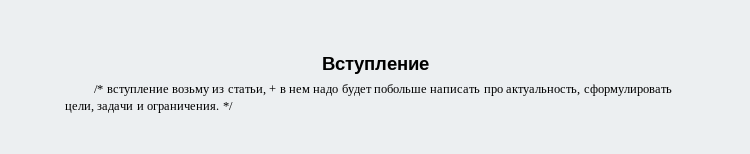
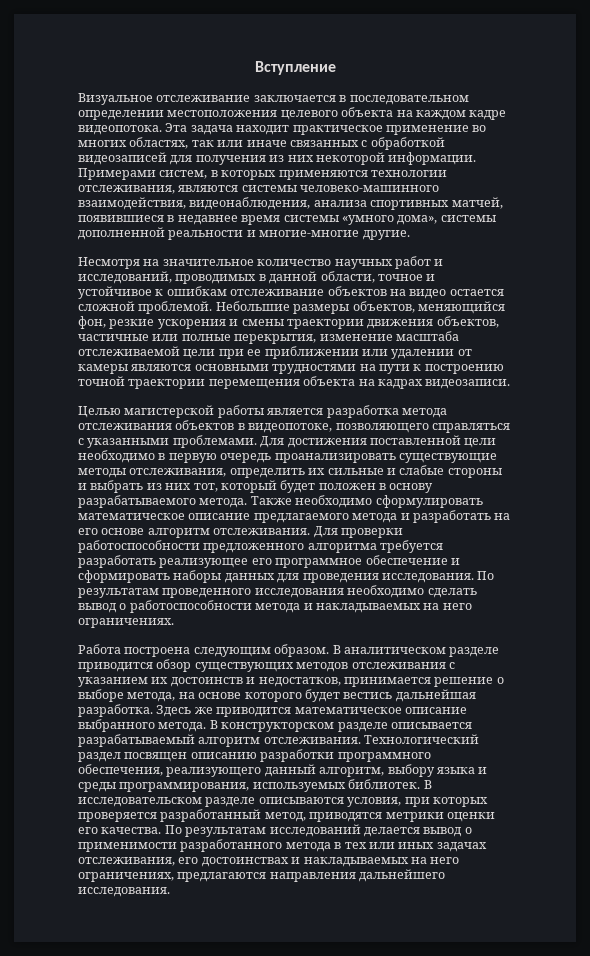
[94,84,672,96] [65,102,233,113] /* вступление возьму из статьи, + в нем надо будет побольше написать про актуальность, сформулировать цели, задачи и ограничения. */ -> [78,93,469,105] [78,107,507,120] [78,123,487,135] [78,137,445,150] [78,152,477,165] [78,168,447,180] [78,185,440,194] [78,197,503,210] [78,215,496,225] [78,227,410,240] [78,256,444,269] [78,271,436,284] [78,286,504,299] [78,301,505,314] [78,316,499,329] [78,331,459,344] [78,346,472,359] [78,364,504,374] [78,376,511,389] [78,405,447,418] [78,420,510,433] [78,435,497,448] [78,450,497,463] [78,465,502,478] [78,480,434,493] [78,495,483,508] [78,510,511,523] [78,526,403,538] [78,540,444,553] [78,555,460,568] [78,570,495,583] [78,585,477,598] [78,600,472,613] [78,618,174,628] [78,644,500,657] [78,659,455,672] [78,677,504,687] [78,689,476,702] [78,704,467,717] [78,719,472,732] [78,734,480,747] [78,749,431,762] [78,764,488,777] [78,779,432,792] [78,797,488,807] [78,809,495,822] [78,824,472,837] [78,839,487,852] [78,857,460,867] [78,869,446,882] [78,887,170,897] Визуальное отслеживание заключается в последовательном определении местоположения целевого объекта на каждом кадре видеопотока. Эта задача находит практическое применение во многих областях, так или иначе связанных с обработкой видеозаписей для получения из них некоторой информации. Примерами систем, в которых применяются технологии отслеживания, являются системы человеко-машинного взаимодействия, видеонаблюдения, анализа спортивных матчей, появившиеся в недавнее время системы «умного дома», системы дополненной реальности и многие-многие другие. // Несмотря на значительное количество научных работ и исследований, проводимых в данной области, точное и устойчивое к ошибкам отслеживание объектов на видео остается сложной проблемой. Небольшие размеры объектов, меняющийся фон, резкие ускорения и смены траектории движения объектов, частичные или полные перекрытия, изменение масштаба отслеживаемой цели при ее приближении или удалении от камеры являются основными трудностями на пути к построению точной траектории перемещения объекта на кадрах видеозаписи. // Целью магистерской работы является разработка метода отслеживания объектов в видеопотоке, позволяющего справляться с указанными проблемами. Для достижения поставленной цели необходимо в первую очередь проанализировать существующие методы отслеживания, определить их сильные и слабые стороны и выбрать из них тот, который будет положен в основу разрабатываемого метода. Также необходимо сформулировать математическое описание предлагаемого метода и разработать на его основе алгоритм отслеживания. Для проверки работоспособности предложенного алгоритма требуется разработать реализующее его программное обеспечение и сформировать наборы данных для проведения исследования. По результатам проведенного исследования необходимо сделать вывод о работоспособности метода и накладываемых на него ограничениях. // Работа построена следующим образом. В аналитическом разделе приводится обзор существующих методов отслеживания с указанием их достоинств и недостатков, принимается решение о выборе метода, на основе которого будет вестись дальнейшая разработка. Здесь же приводится математическое описание выбранного метода. В конструкторском разделе описывается разрабатываемый алгоритм отслеживания. Технологический раздел посвящен описанию разработки программного обеспечения, реализующего данный алгоритм, выбору языка и среды программирования, используемых библиотек. В исследовательском разделе описываются условия, при которых проверяется разработанный метод, приводятся метрики оценки его качества. По результатам исследований делается вывод о применимости разработанного метода в тех или иных задачах отслеживания, его достоинствах и накладываемых на него ограничениях, предлагаются направления дальнейшего исследования.

